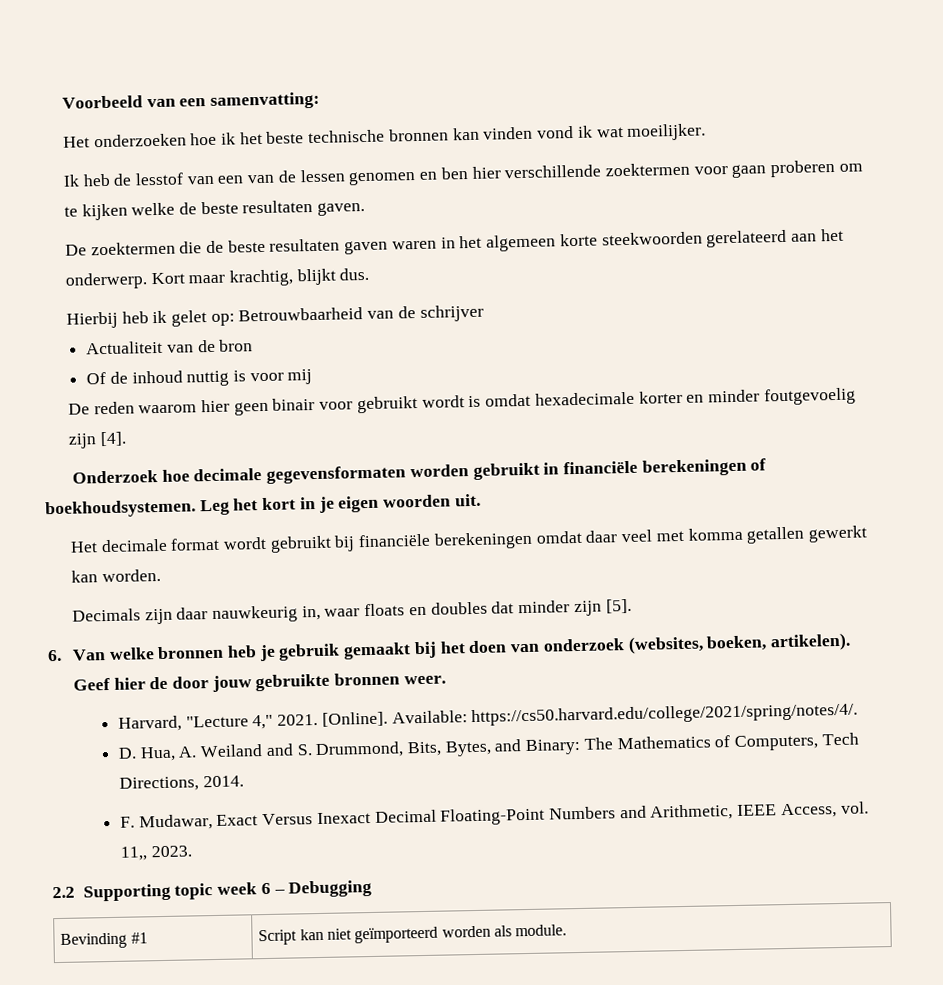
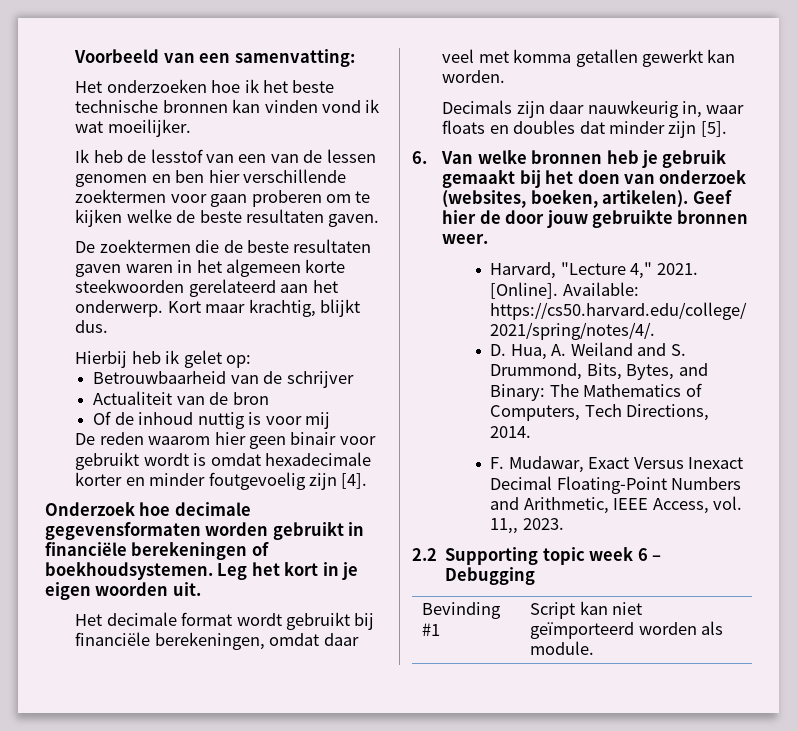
(235, 319) none -> (251, 361) //
[433,531,533,550] berekeningen -> [154,632,265,650] berekeningen,

